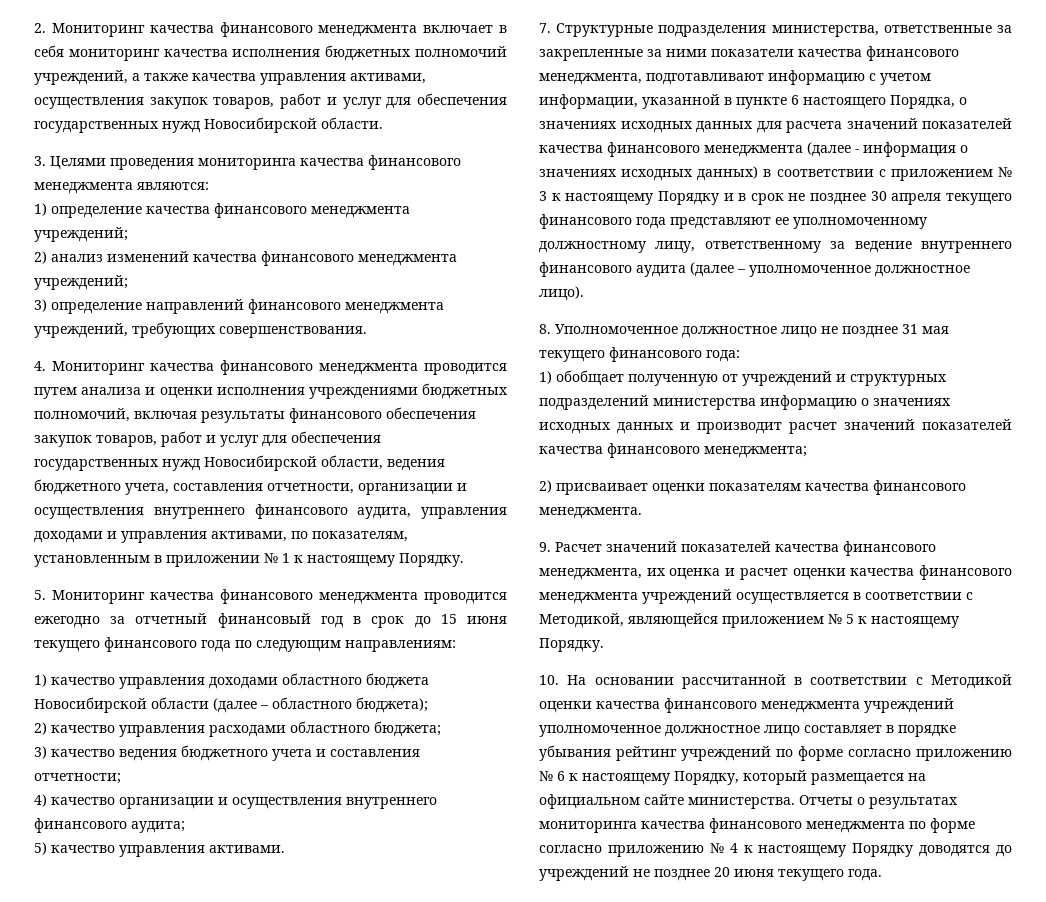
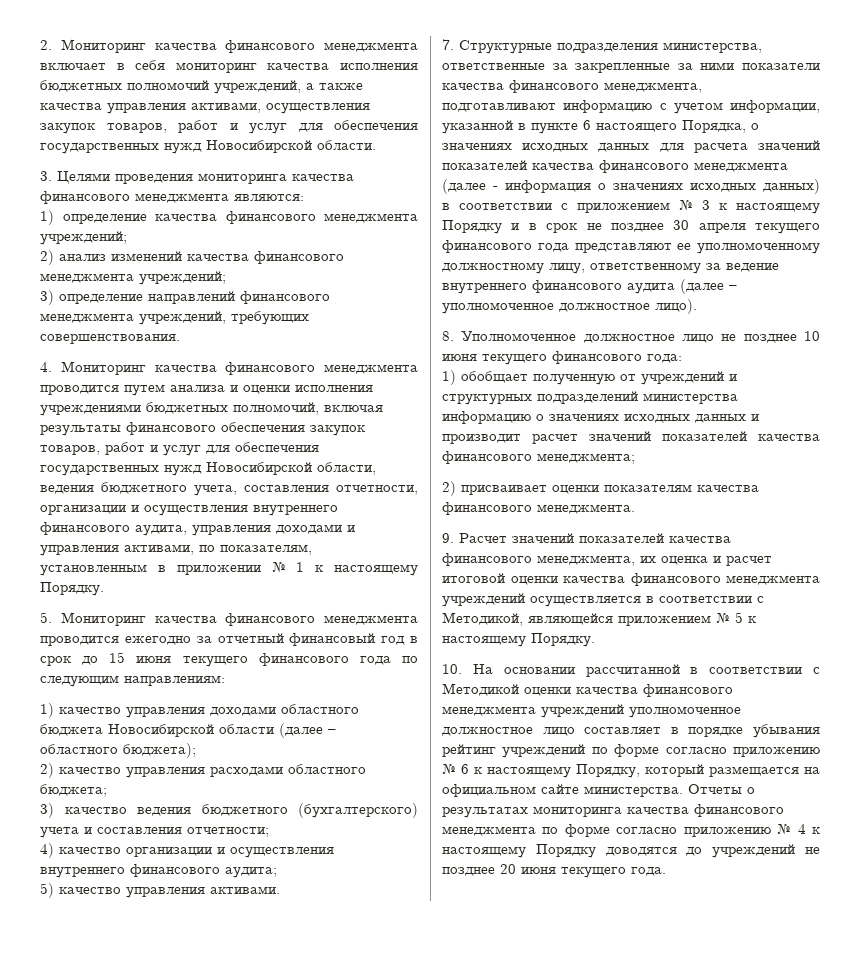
(268, 753) none -> [298,803,418,818] (бухгалтерского)
[902,324,949,334] 31 мая -> [804,331,820,341] [442,354,477,361] 10 июня
(788, 574) none -> [442,573,505,583] итоговой

